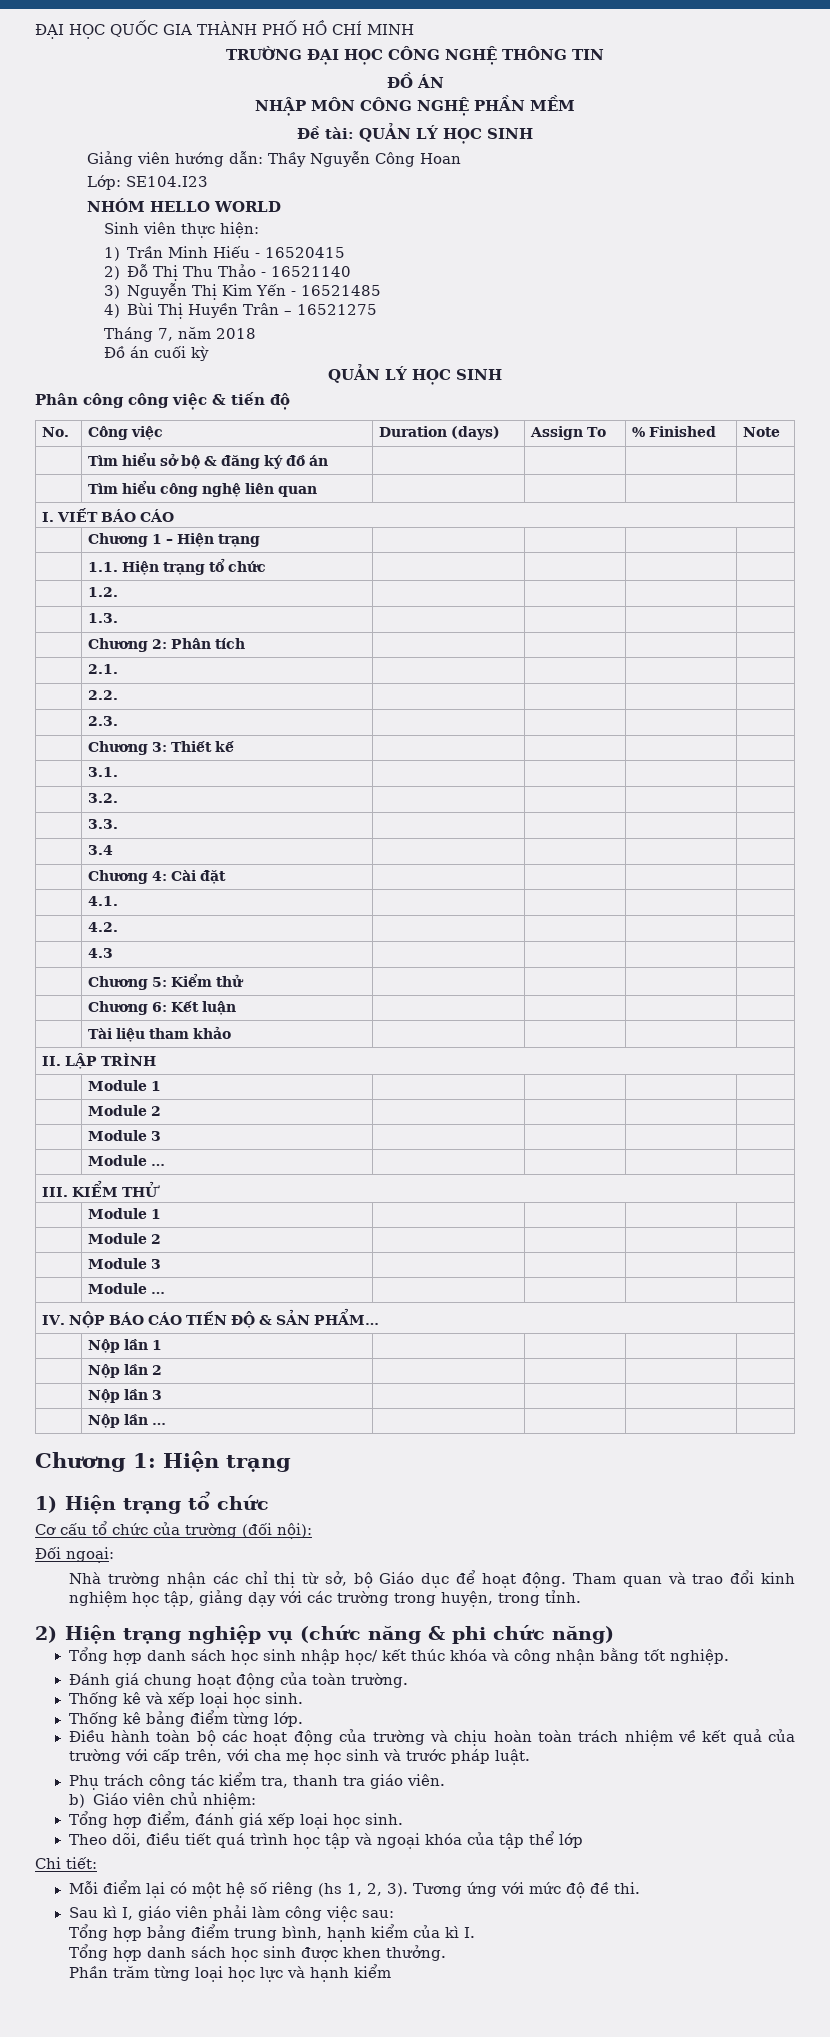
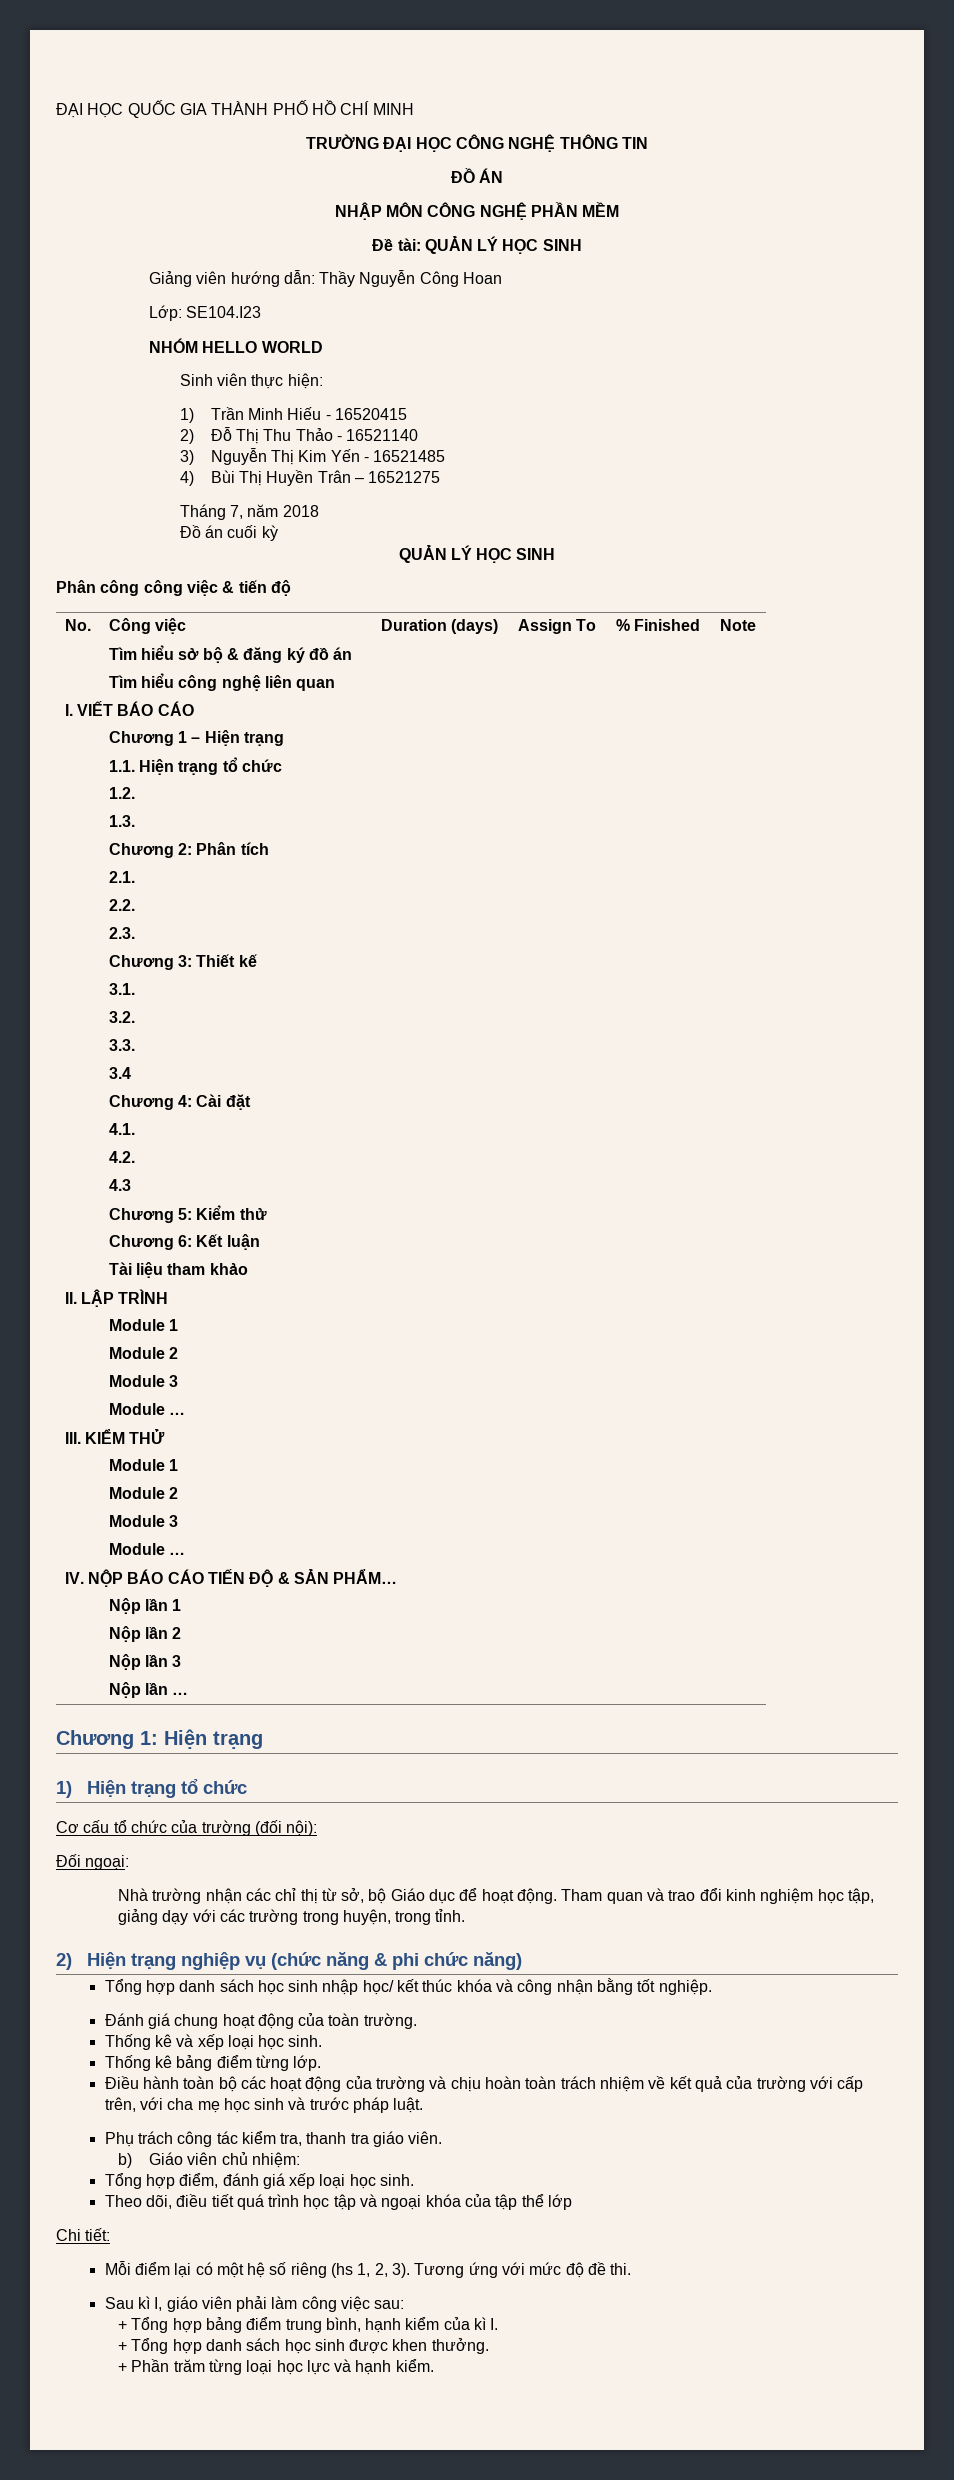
(394, 1914) none -> [117,2321,127,2330] +
(476, 1932) none -> [117,2342,127,2351] +
(447, 1953) none -> [117,2363,127,2372] +
[354,1964,392,1978] kiểm -> [395,2359,434,2372] kiểm.

